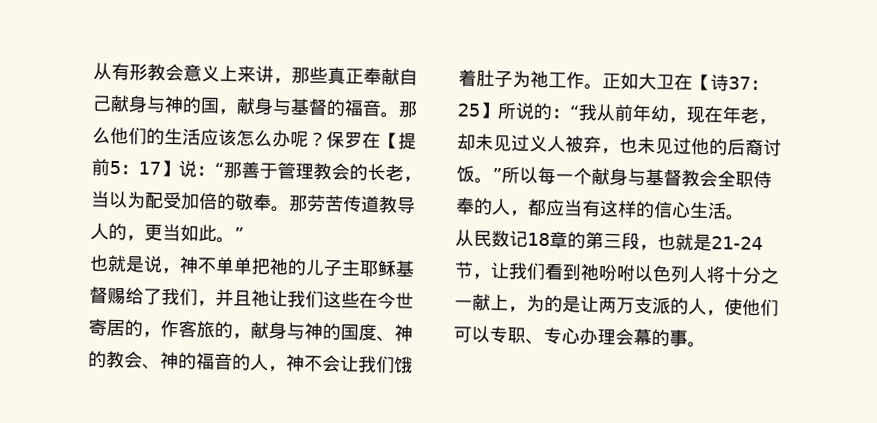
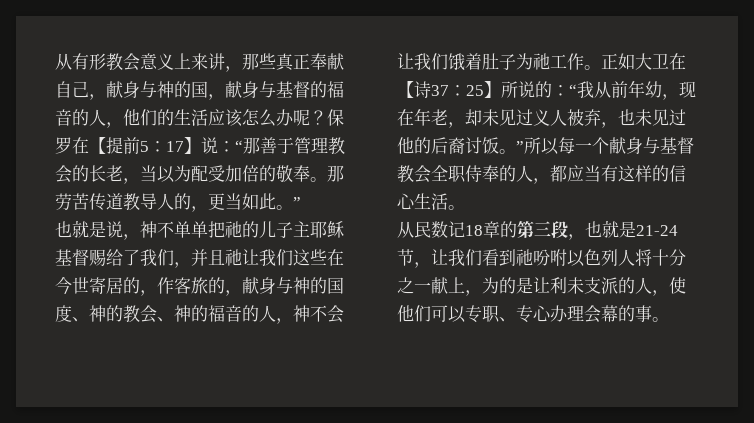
(112, 103) none -> [89,94,106,100] ，
[380,101,418,119] [92,126,111,144] 。那么 -> [72,109,123,128] 的人，
[598,296,635,314] 两万 -> [550,277,584,294] 利未

